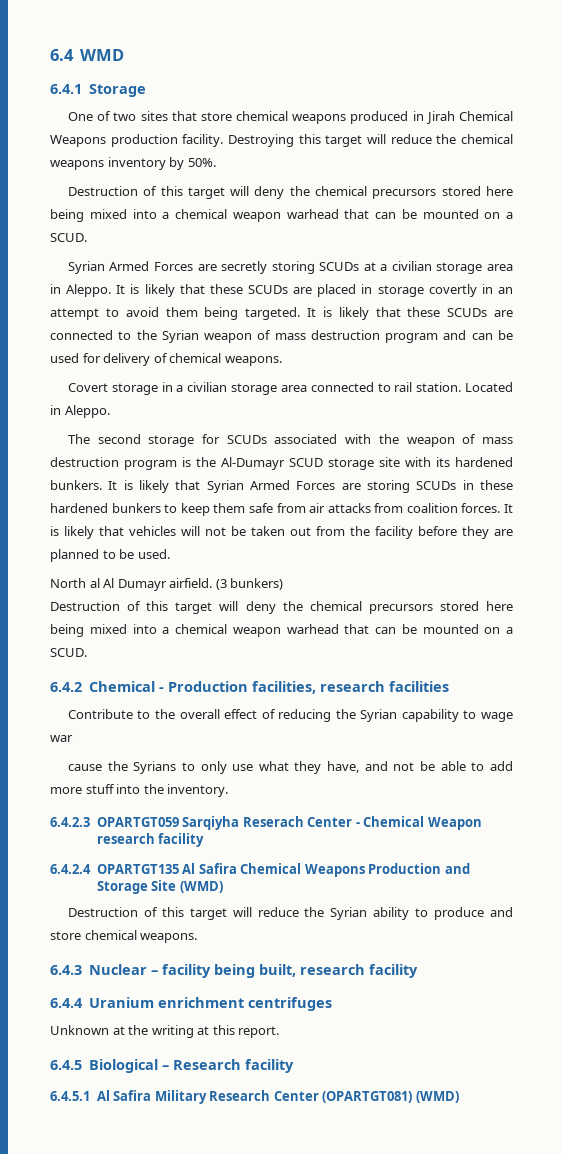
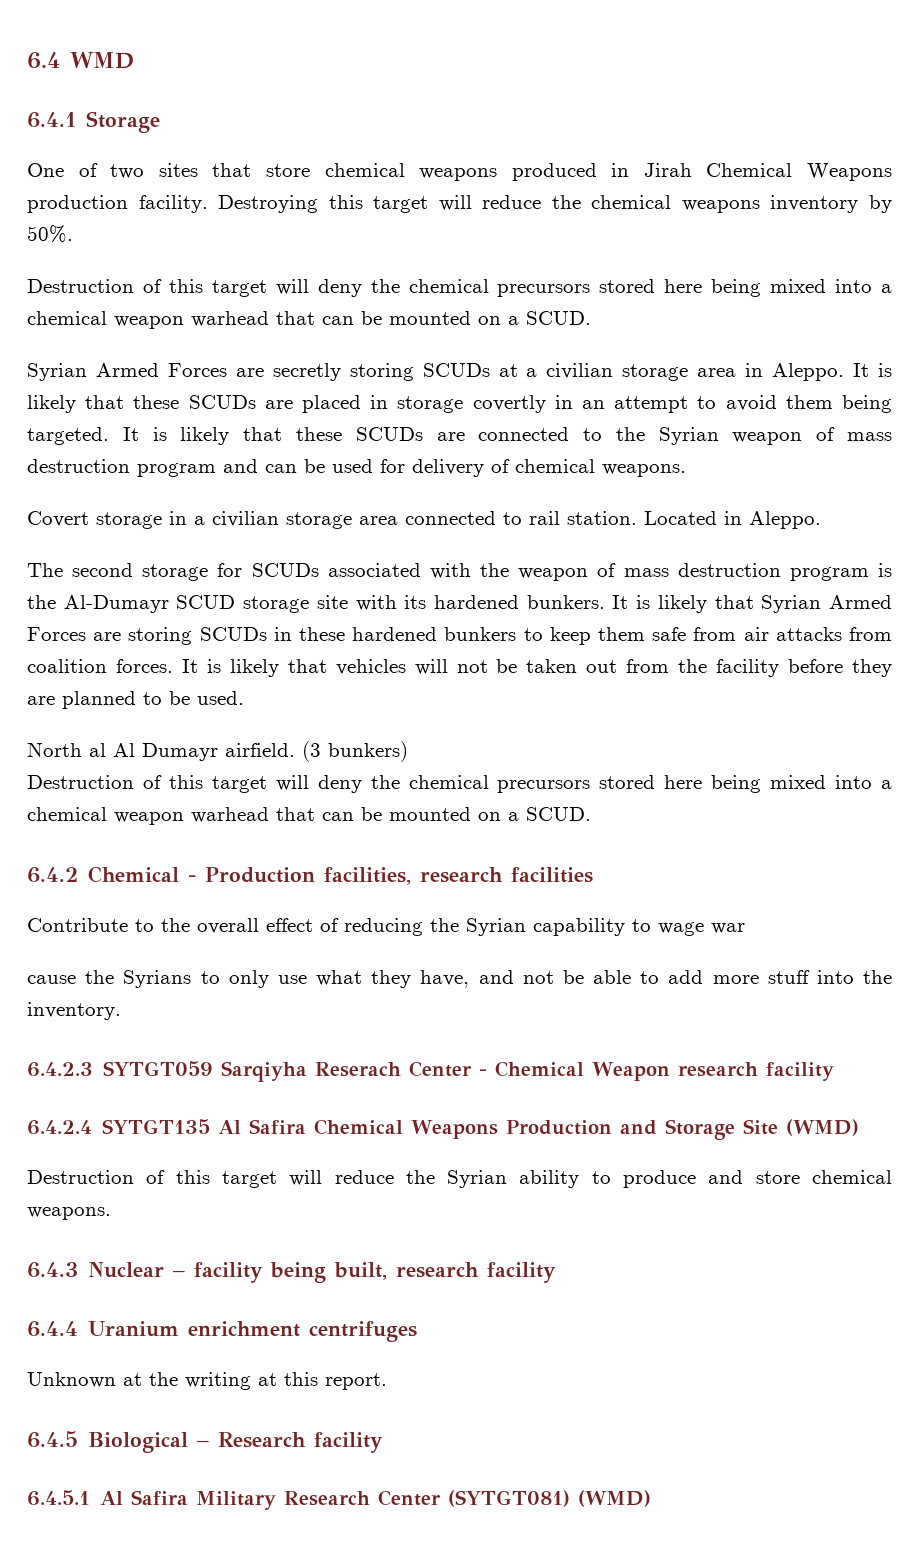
[96,817,179,827] OPARTGT059 -> [103,1061,214,1076] SYTGT059
[96,864,179,874] OPARTGT135 -> [102,1119,211,1134] SYTGT135
[322,1091,413,1103] (OPARTGT081) -> [448,1490,571,1507] (SYTGT081)

